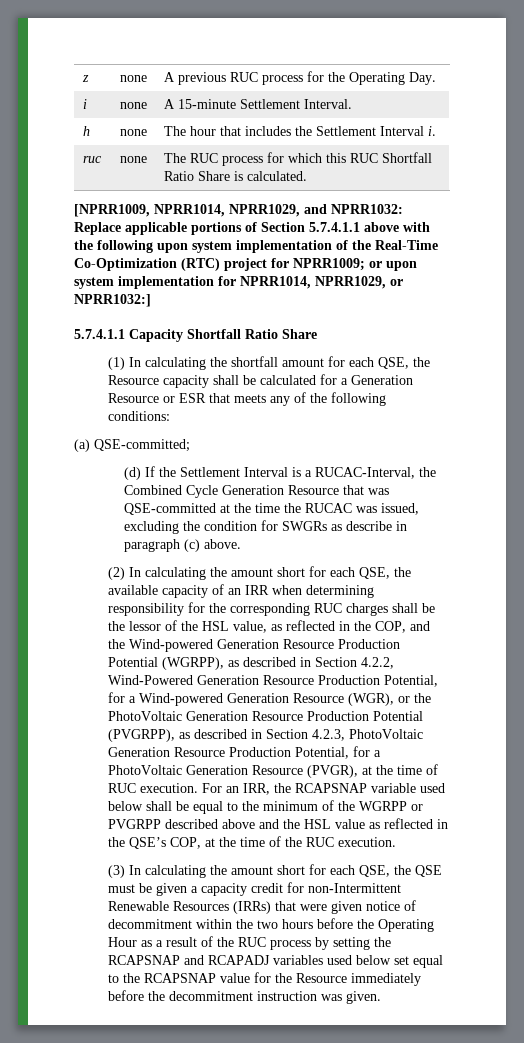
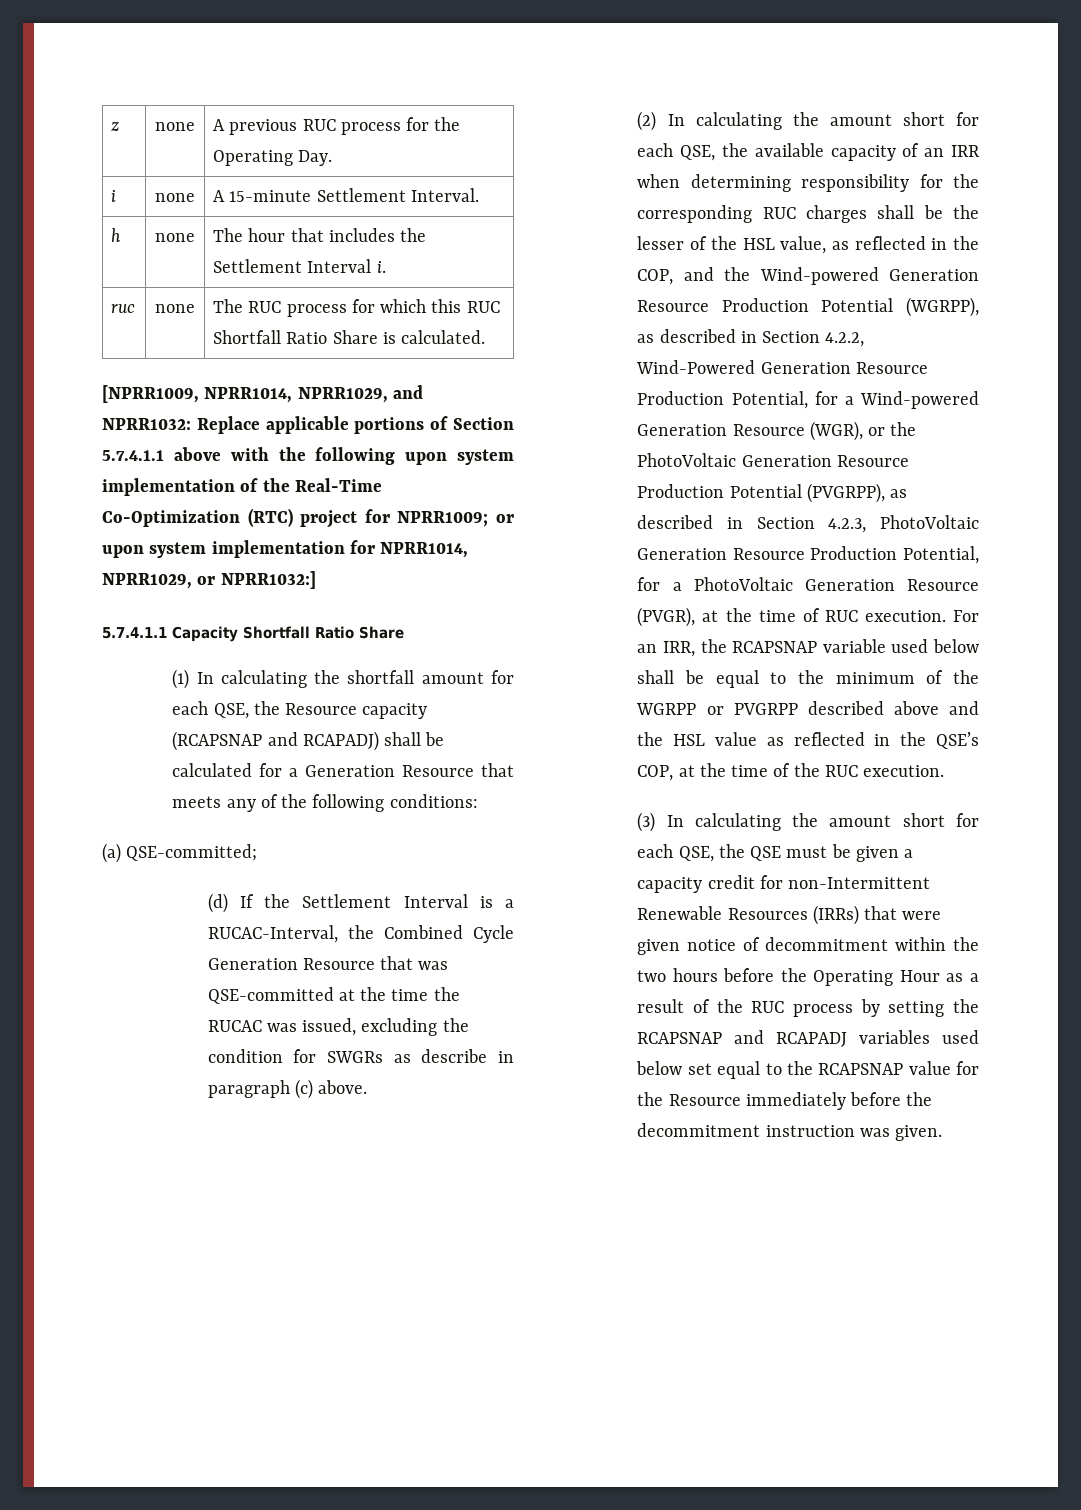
(209, 381) none -> [172,731,379,751] (RCAPSNAP and RCAPADJ)
[162,393,206,403] or ESR -> (475, 771) none
[128,621,161,631] lessor -> [637,236,685,250] lesser

